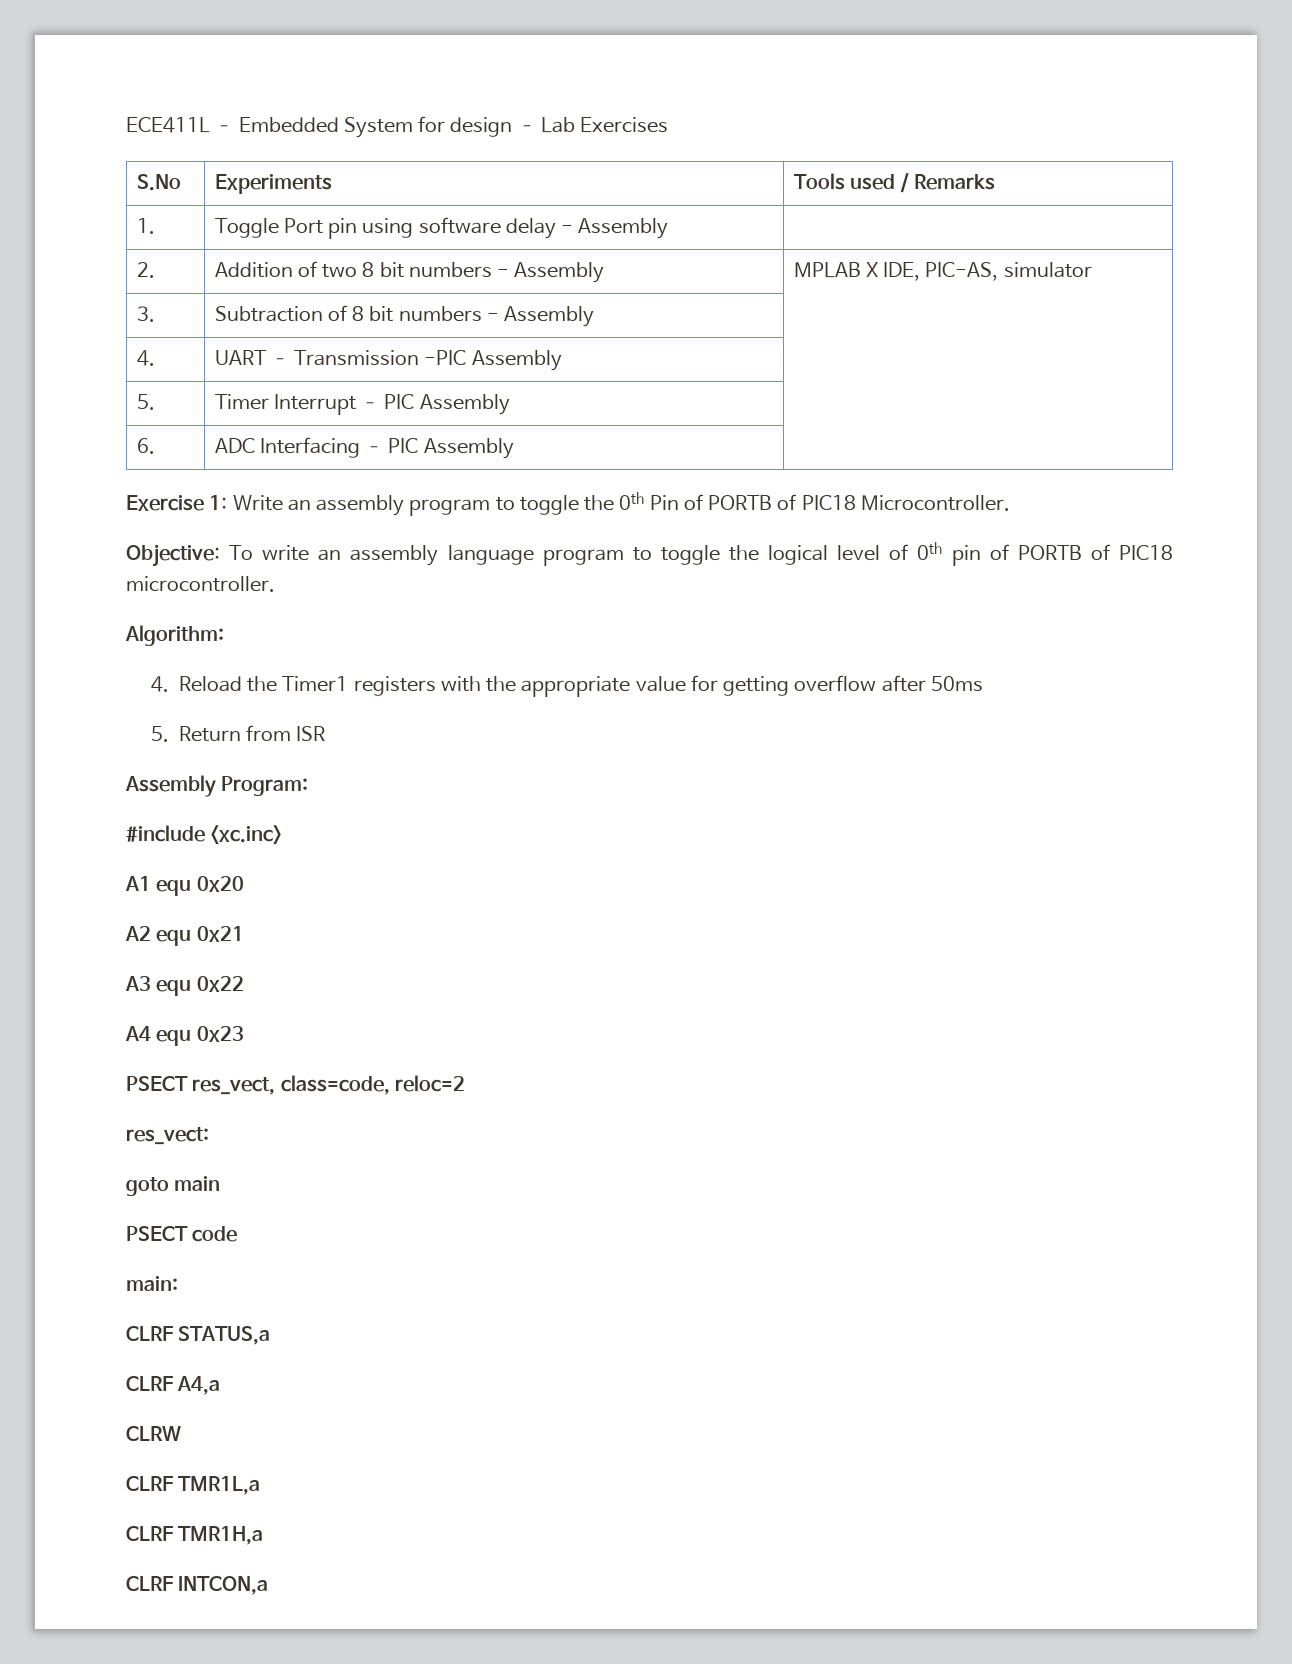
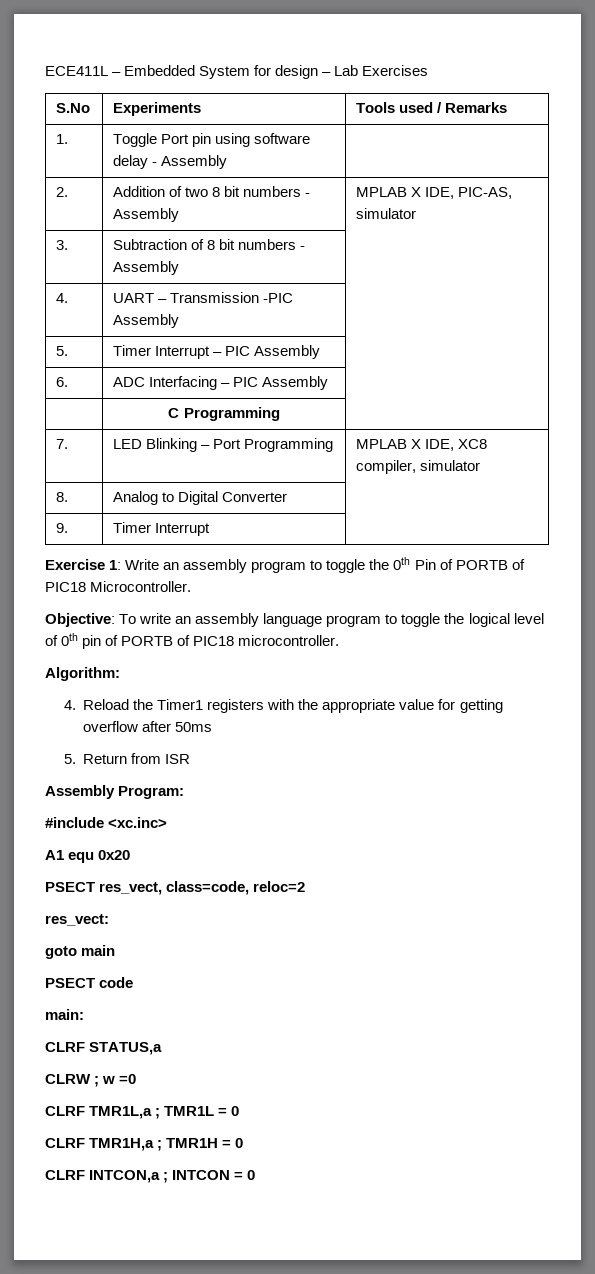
(514, 448) none -> [168,407,280,421] [56,439,69,449] [113,438,334,452] [356,439,488,451] [356,460,481,474] [56,492,69,502] [113,491,288,505] [56,523,69,533] [113,522,211,536] // | C Programming | // 7. | LED Blinking – Port Programming | MPLAB X IDE, XC8 compiler, simulator // 8. | Analog to Digital Converter | // 9. | Timer Interrupt |
[125,926,244,946] [125,976,244,996] [125,1026,244,1046] // A2 equ 0x21 // A3 equ 0x22 // A4 equ 0x23 -> (131, 855) none
[126,1376,221,1395] // CLRF A4,a -> (163, 1048) none
(181, 1433) none -> [94,1074,137,1087] ; w =0
[126,1526,264,1545] [126,1576,269,1595] // CLRF TMR1H,a // CLRF INTCON,a -> [155,1106,240,1119] [45,1138,244,1151] [45,1170,256,1183] ; TMR1L = 0 // CLRF TMR1H,a ; TMR1H = 0 // CLRF INTCON,a ; INTCON = 0

